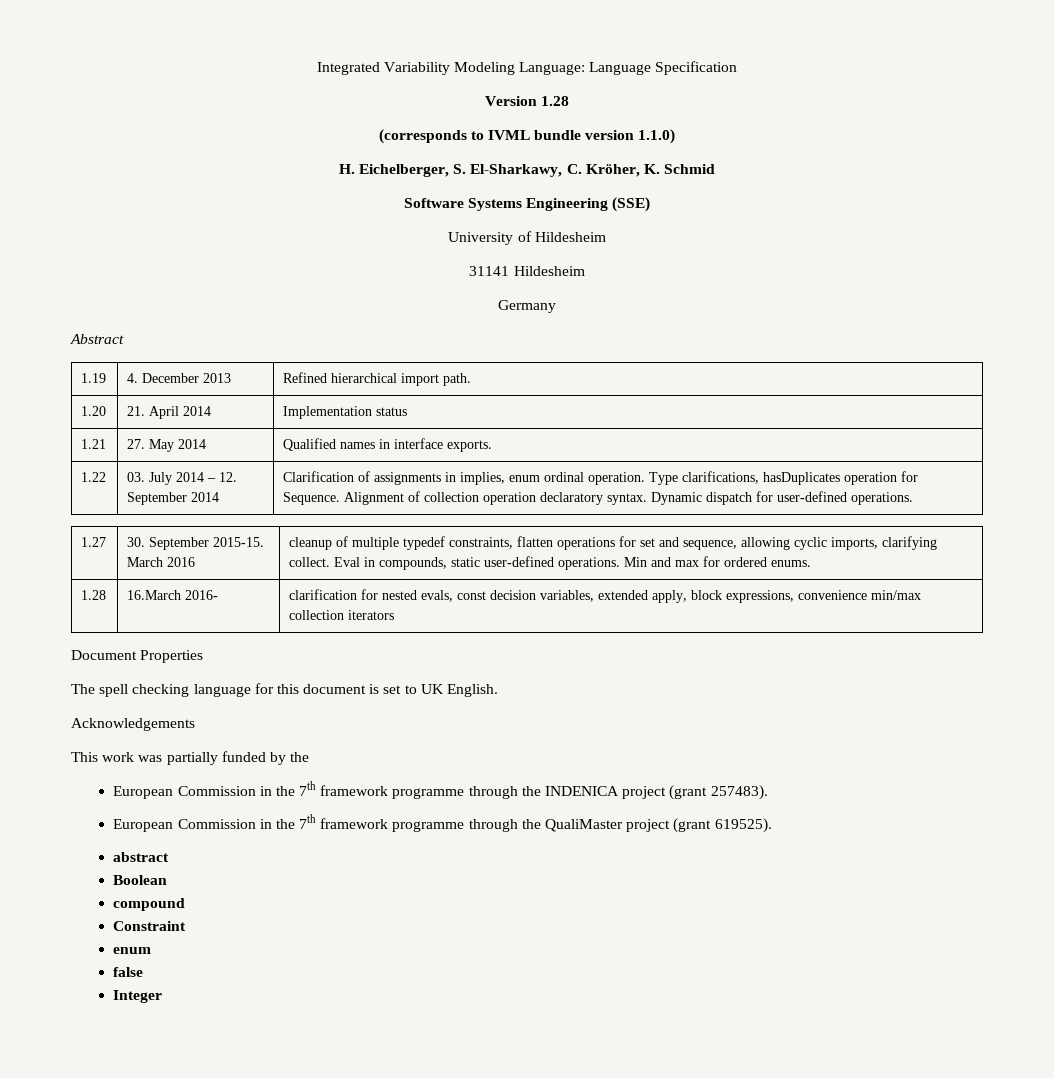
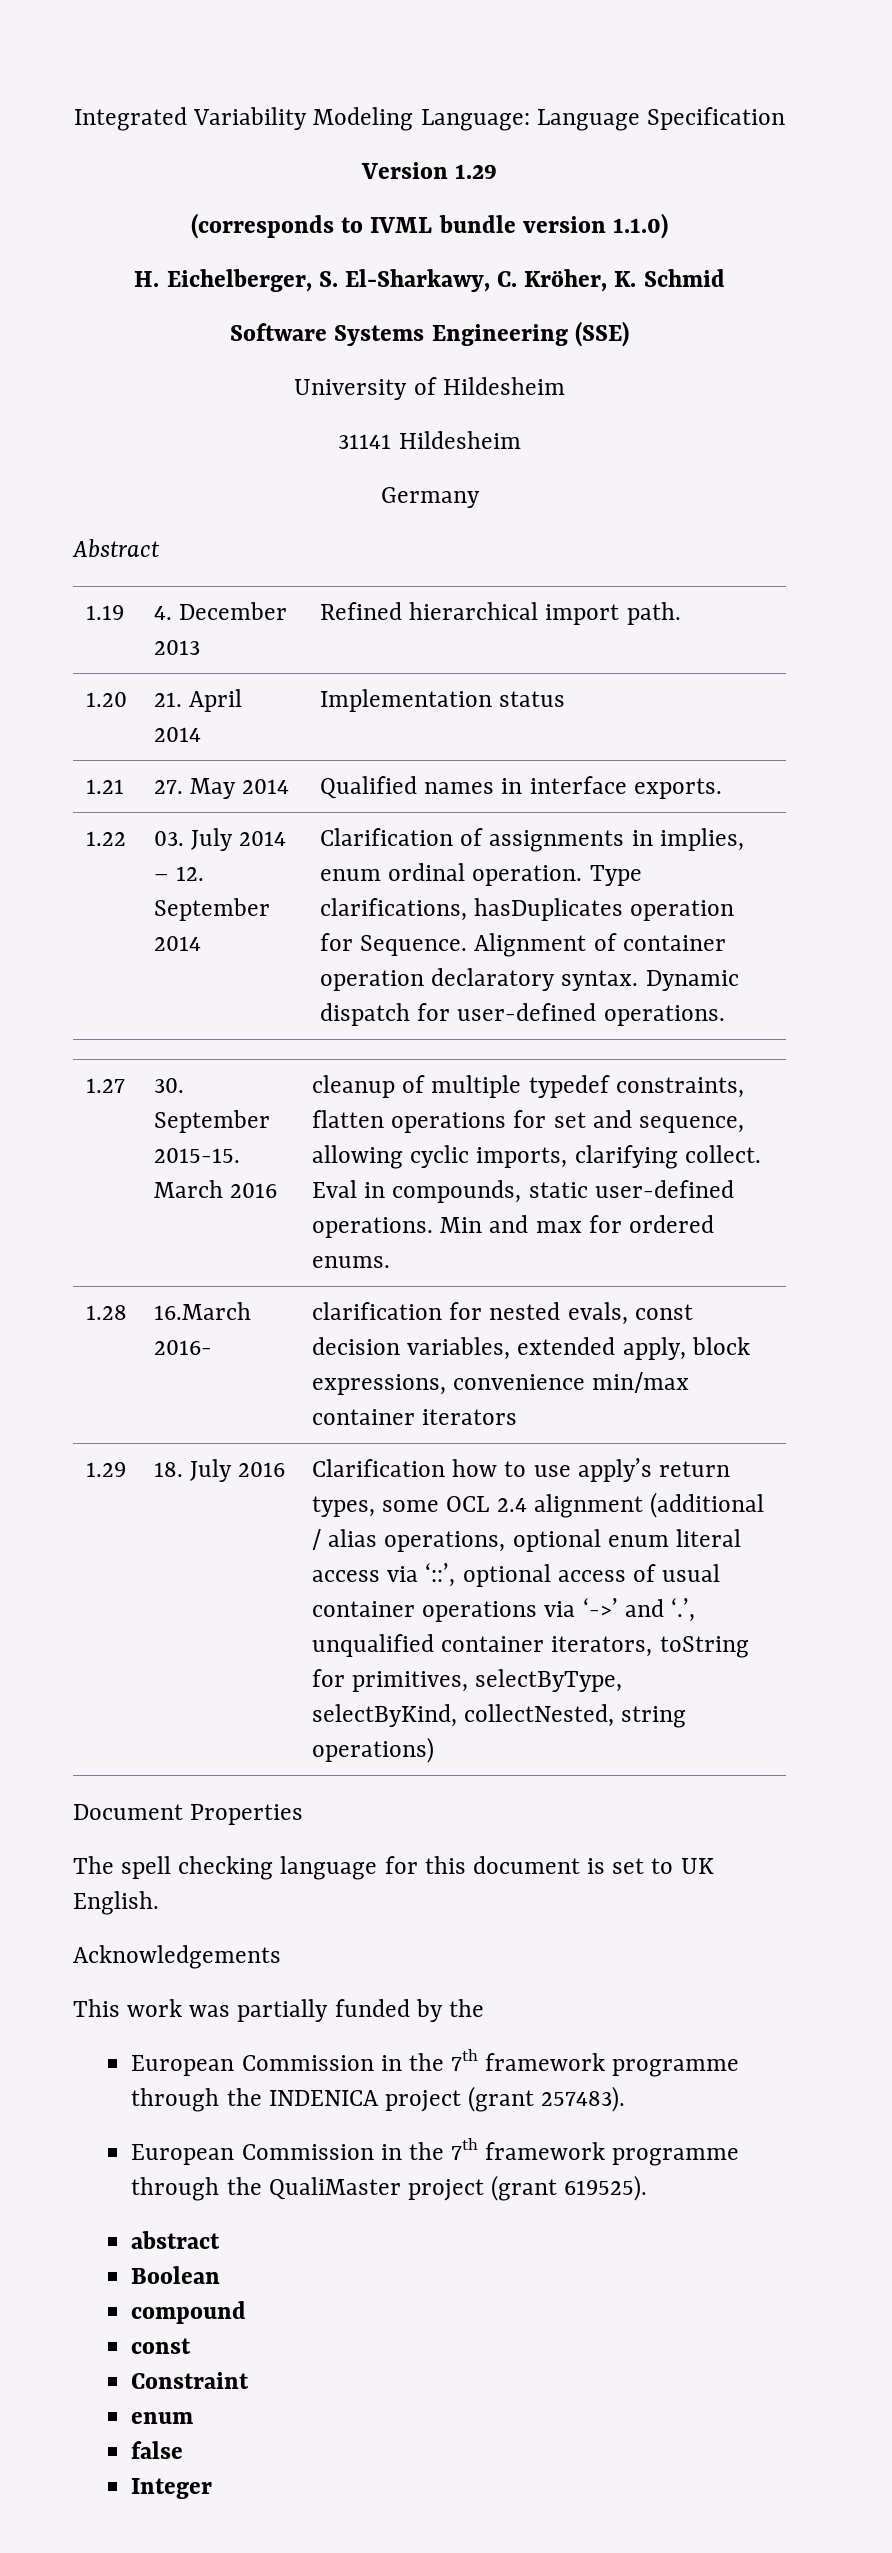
[541,96,570,106] 1.28 -> [455,164,498,179] 1.29
[424,492,480,502] collection -> [622,935,726,951] container
[289,610,345,620] collection -> [312,1409,416,1425] container
(395, 615) none -> [86,1462,127,1477] [154,1459,286,1482] [312,1458,730,1482] [312,1492,764,1518] [312,1529,741,1552] [312,1563,720,1587] [312,1598,695,1622] [312,1634,749,1658] [312,1669,623,1692] [312,1704,687,1728] [312,1737,435,1763] // 1.29 | 18. July 2016 | Clarification how to use apply’s return types, some OCL 2.4 alignment (additional / alias operations, optional enum literal access via ‘::’, optional access of usual container operations via ‘->’ and ‘.’, unqualified container iterators, toString for primitives, selectByType, selectByKind, collectNested, string operations)
(186, 904) none -> [131,2338,192,2354] // const

